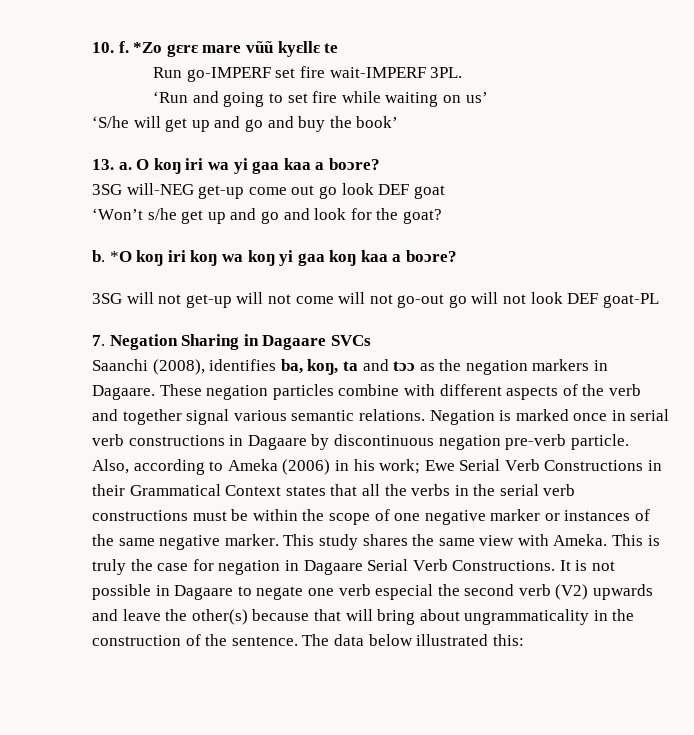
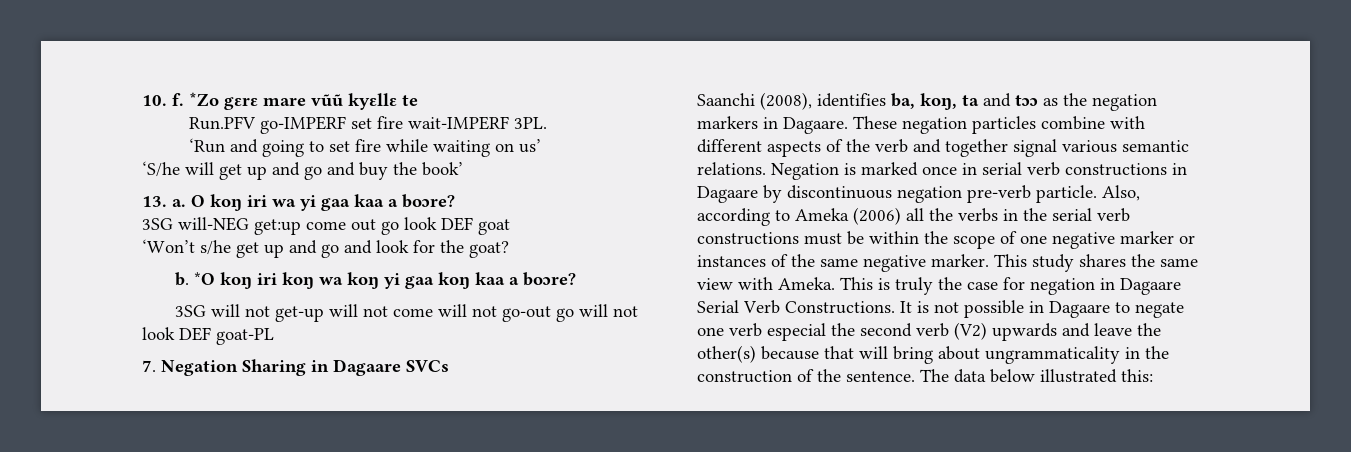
[153,67,183,78] Run -> [188,116,256,130] Run.PFV
[198,185,245,199] get-up -> [254,219,301,235] get:up
[334,459,663,474] [92,484,358,496] in his work; Ewe Serial Verb Constructions in their Grammatical Context states that -> (901, 216) none

